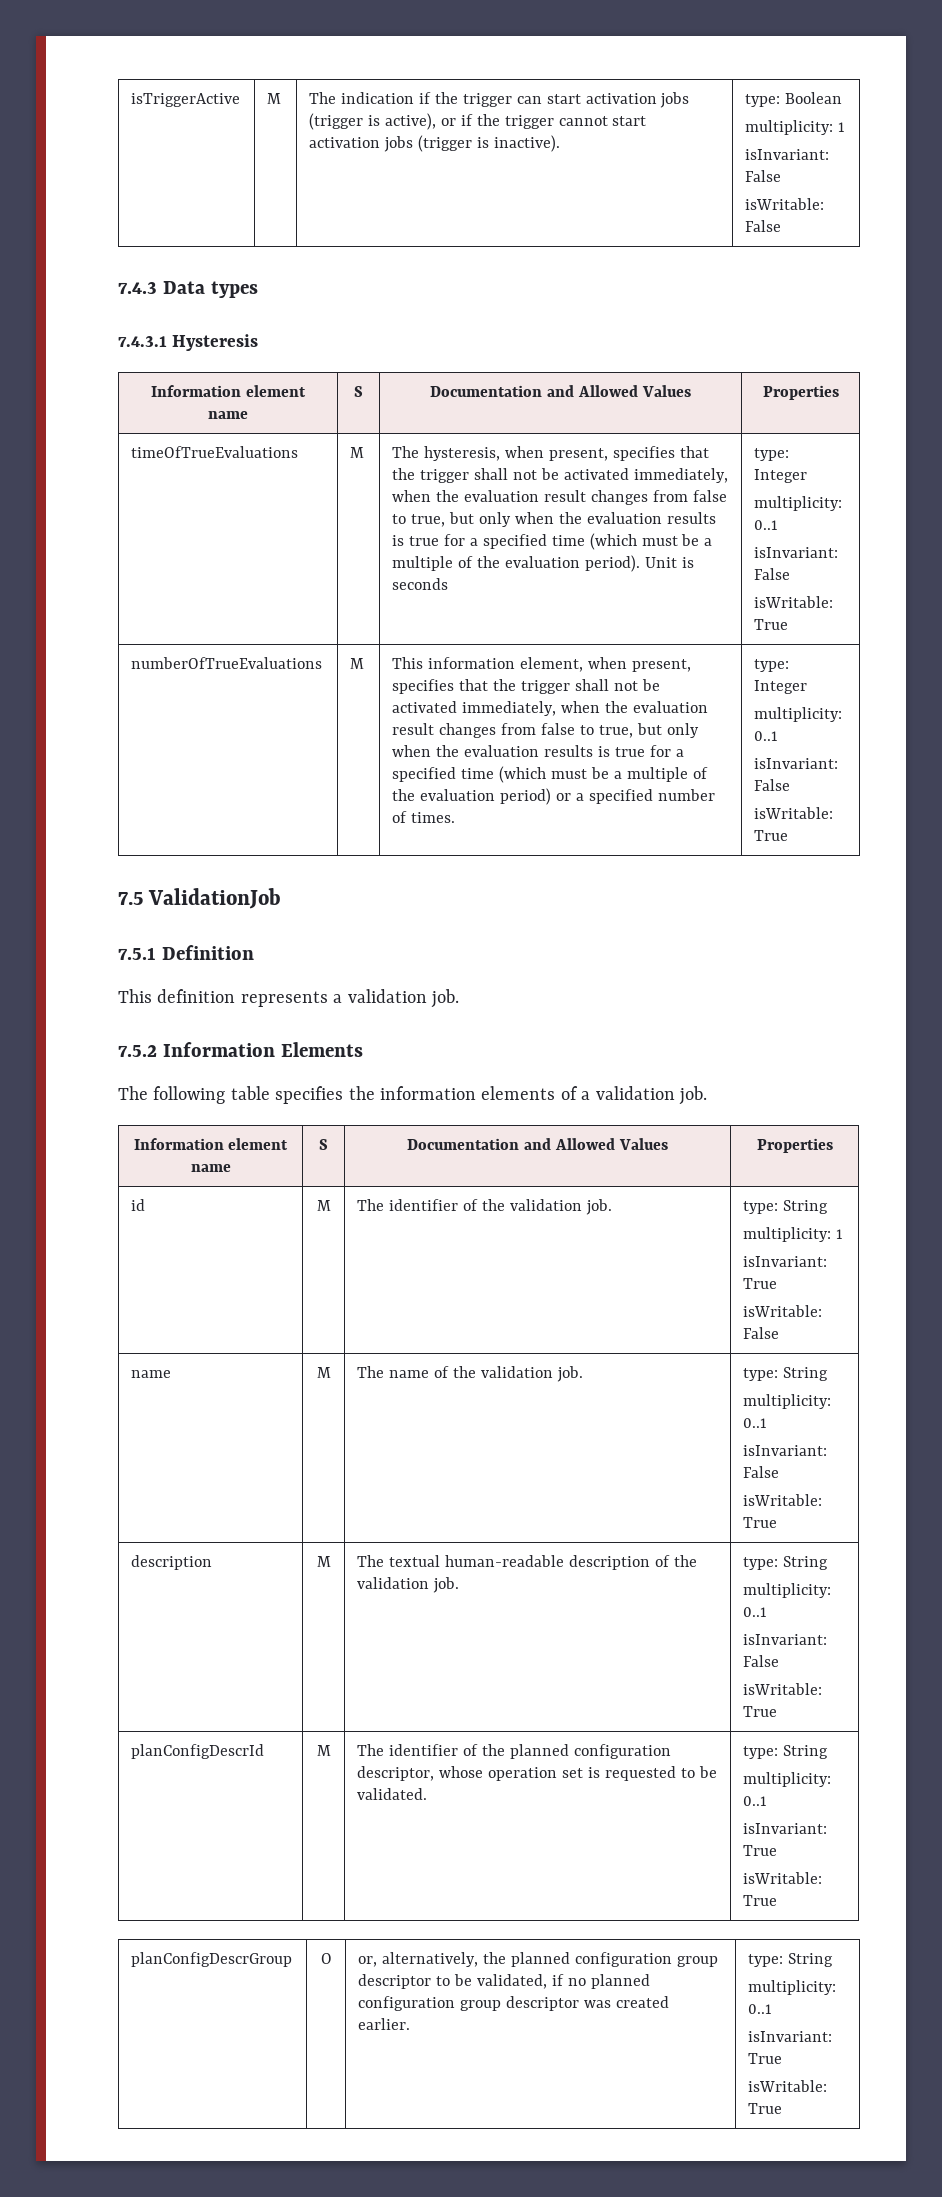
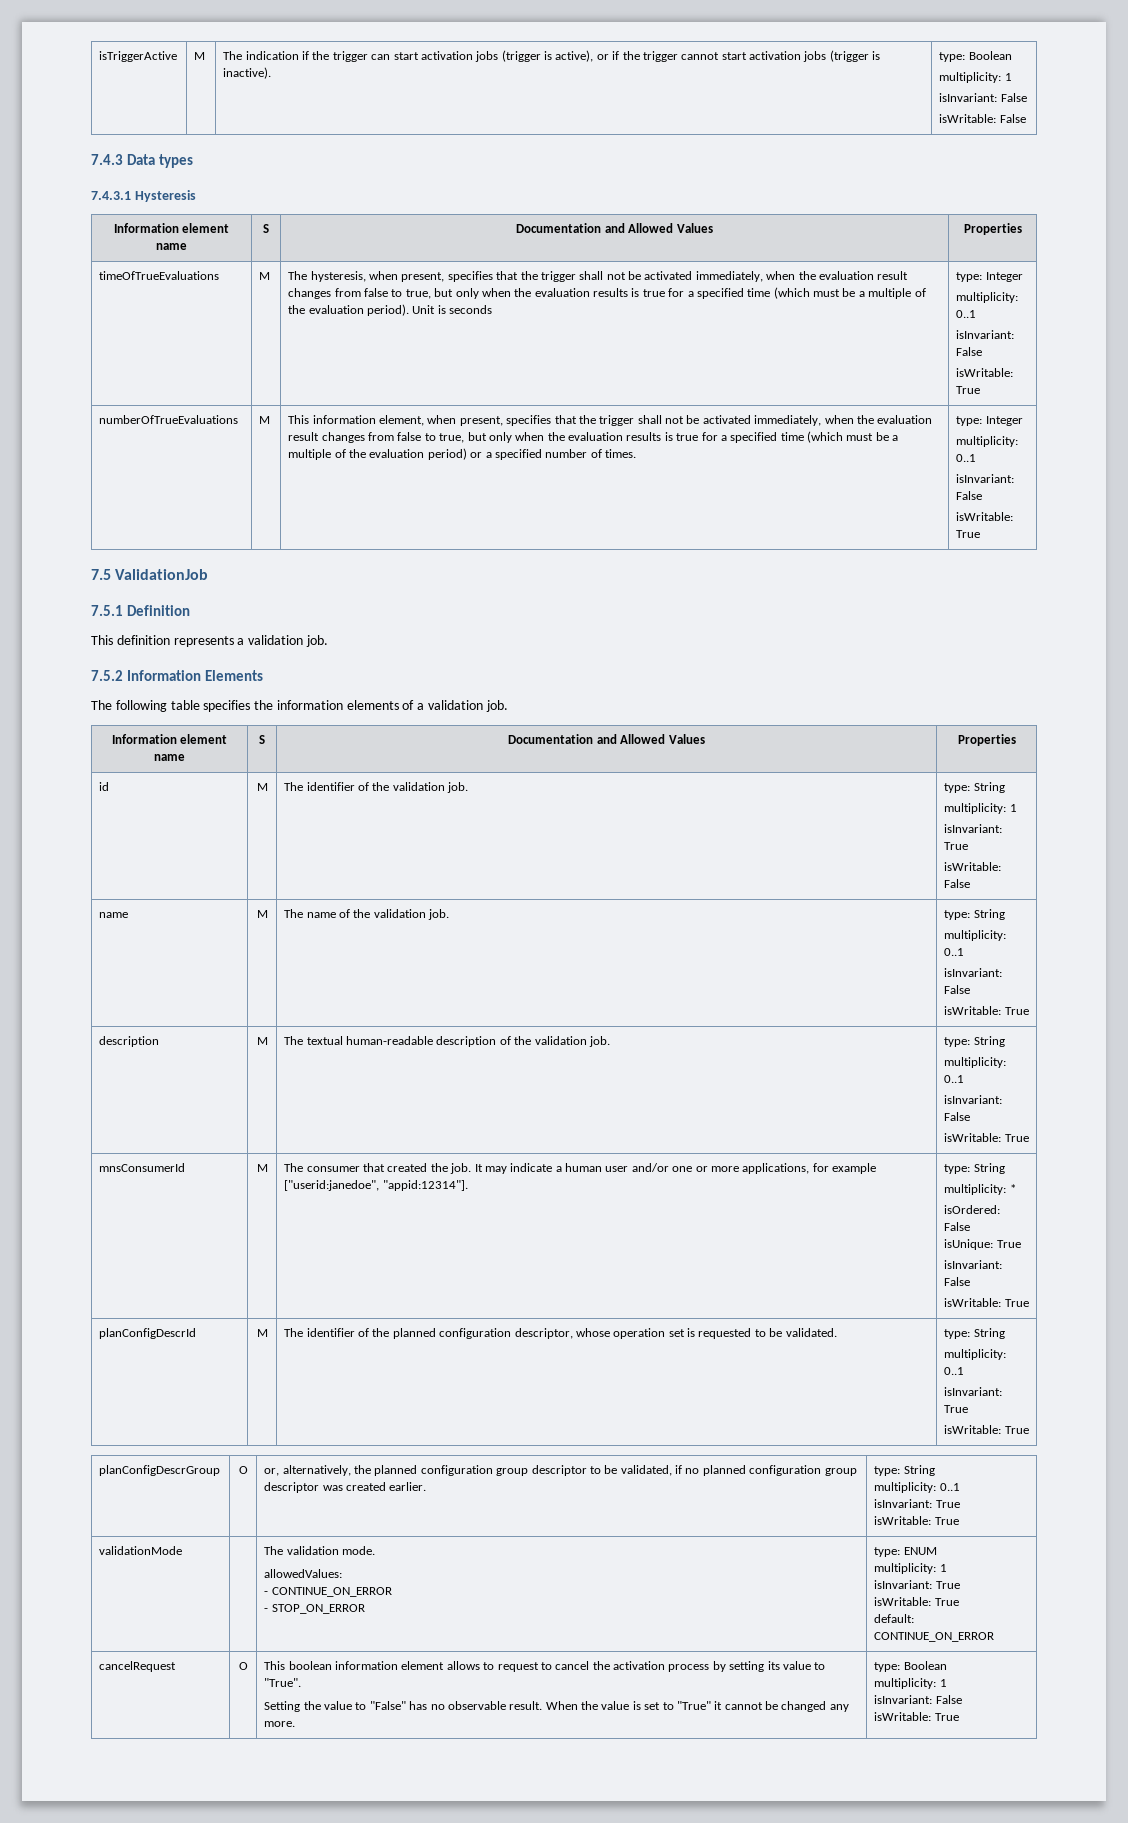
(778, 1711) none -> [99,1163,186,1172] [256,1164,268,1172] [284,1163,877,1174] [284,1180,468,1191] [944,1163,1005,1174] [944,1184,1016,1195] [944,1205,1001,1214] [944,1222,971,1231] [944,1239,1021,1250] [944,1260,1003,1269] [944,1277,971,1286] [944,1298,1029,1307] // mnsConsumerId | M | The consumer that created the job. It may indicate a human user and/or one or more applications, for example ["userid:janedoe", "appid:12314"]. | type: String // multiplicity: * // isOrdered: False // isUnique: True // isInvariant: False // isWritable: True
(783, 2108) none -> [99,1546,183,1555] [264,1546,376,1555] [264,1569,343,1578] [264,1587,392,1597] [264,1604,365,1614] [874,1547,937,1557] [874,1563,947,1574] [874,1580,960,1589] [874,1597,959,1606] [874,1614,915,1623] [874,1632,995,1642] [99,1661,177,1672] [238,1662,248,1670] [264,1661,826,1672] [264,1678,302,1687] [264,1701,849,1712] [264,1721,296,1727] [874,1661,947,1672] [874,1678,947,1689] [874,1695,962,1704] [874,1712,959,1721] // validationMode | | The validation mode. // allowedValues: // - CONTINUE_ON_ERROR // - STOP_ON_ERROR | type: ENUM // multiplicity: 1 // isInvariant: True // isWritable: True // default: CONTINUE_ON_ERROR // cancelRequest | O | This boolean information element allows to request to cancel the activation process by setting its value to "True". // Setting the value to "False" has no observable result. When the value is set to "True" it cannot be changed any more. | type: Boolean // multiplicity: 1 // isInvariant: False // isWritable: True

